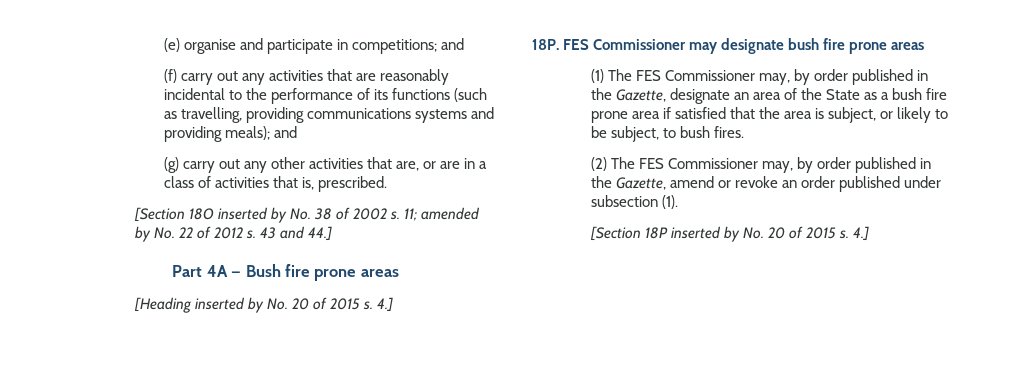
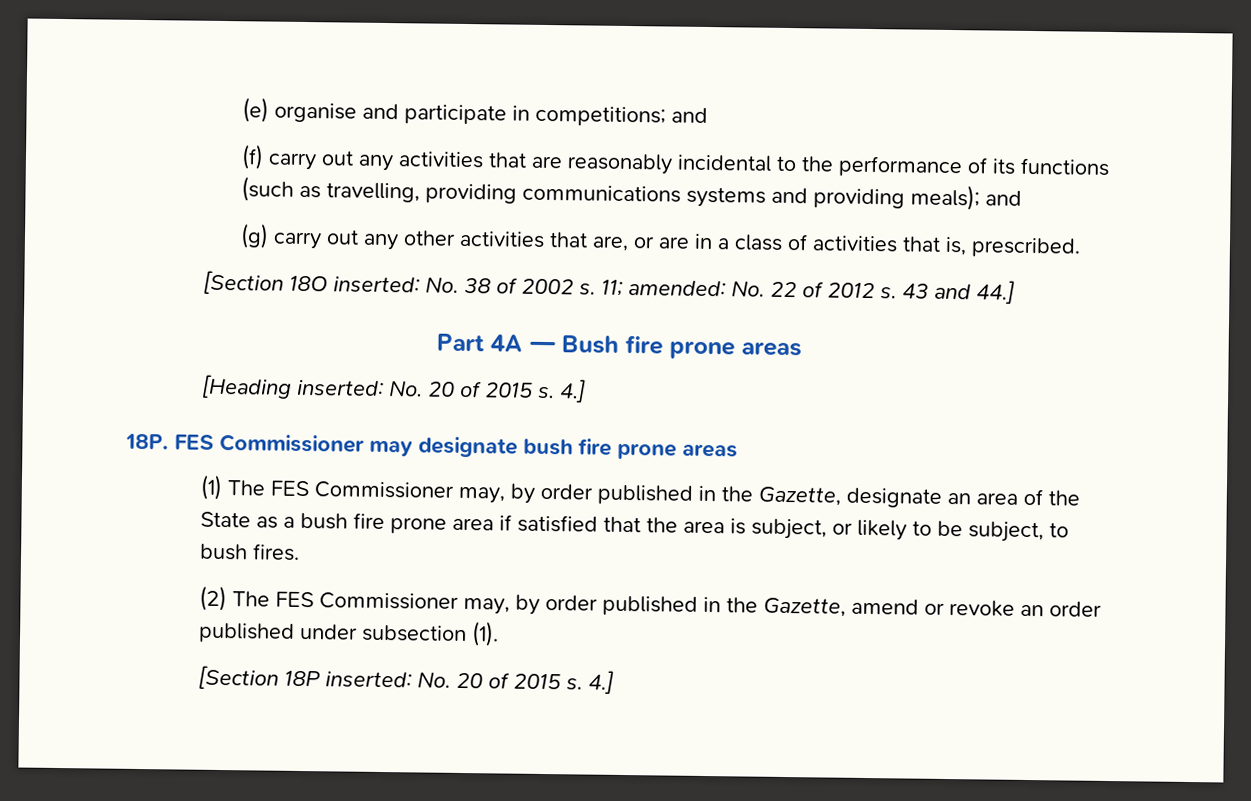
[217,207,287,223] inserted by -> [332,276,420,293] inserted:
[421,207,481,220] [134,226,151,242] amended by -> [627,280,726,297] amended:
[194,297,264,313] inserted by -> [296,379,384,396] inserted:
[670,226,740,242] inserted by -> [324,671,412,688] inserted:

